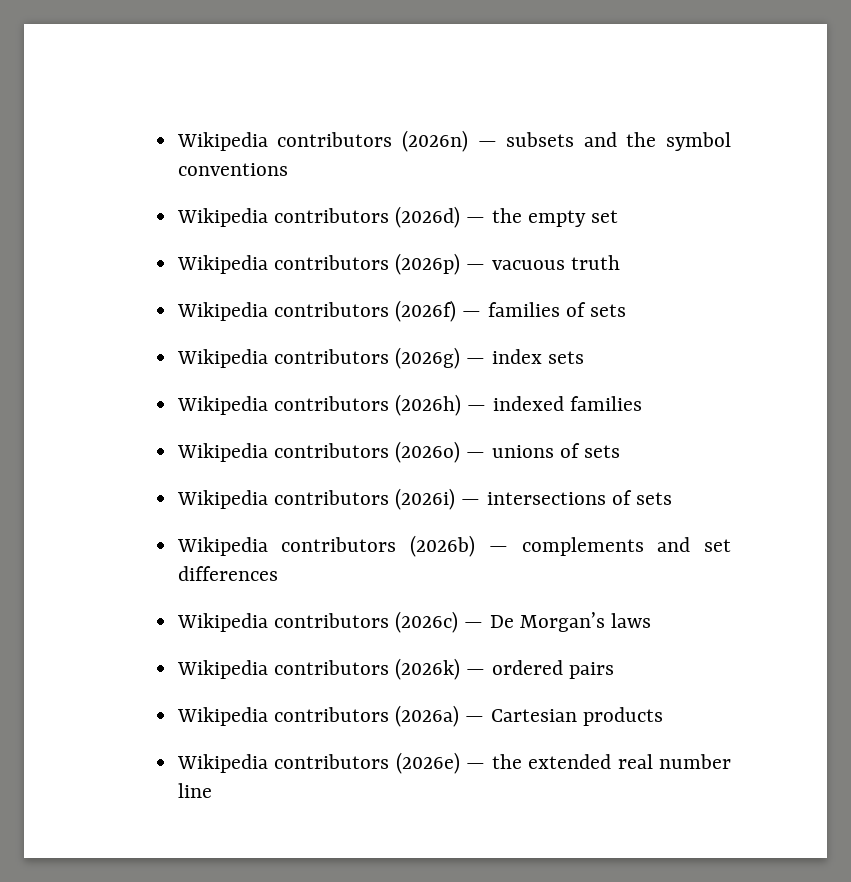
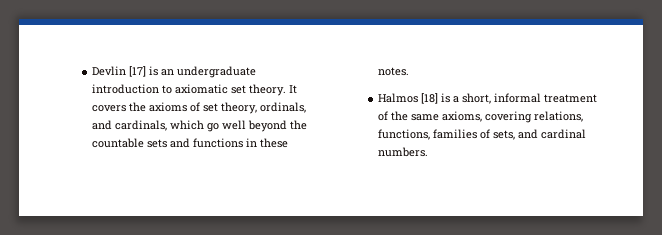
[176,130,732,152] [177,163,288,176] [176,206,618,228] [176,253,620,275] [176,300,626,322] [176,347,584,369] [176,394,642,416] [176,441,620,463] [176,488,672,510] [176,535,731,557] [177,566,278,581] [176,611,651,633] [176,658,614,680] [176,705,663,727] [176,752,731,774] [177,783,212,798] Wikipedia contributors (2026n) — subsets and the symbol conventions // Wikipedia contributors (2026d) — the empty set // Wikipedia contributors (2026p) — vacuous truth // Wikipedia contributors (2026f) — families of sets // Wikipedia contributors (2026g) — index sets // Wikipedia contributors (2026h) — indexed families // Wikipedia contributors (2026o) — unions of sets // Wikipedia contributors (2026i) — intersections of sets // Wikipedia contributors (2026b) — complements and set differences // Wikipedia contributors (2026c) — De Morgan’s laws // Wikipedia contributors (2026k) — ordered pairs // Wikipedia contributors (2026a) — Cartesian products // Wikipedia contributors (2026e) — the extended real number line -> [91,66,256,78] [91,84,297,96] [91,102,306,114] [91,120,307,132] [91,138,288,148] [377,67,409,76] [377,93,597,104] [377,111,583,123] [377,129,586,140] [377,147,428,157] Devlin [17] is an undergraduate introduction to axiomatic set theory. It covers the axioms of set theory, ordinals, and cardinals, which go well beyond the countable sets and functions in these notes. // Halmos [18] is a short, informal treatment of the same axioms, covering relations, functions, families of sets, and cardinal numbers.

